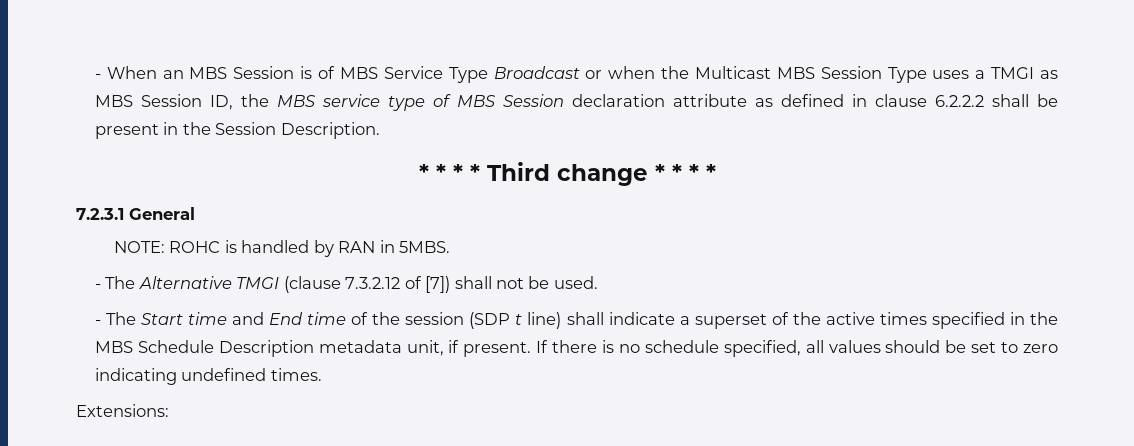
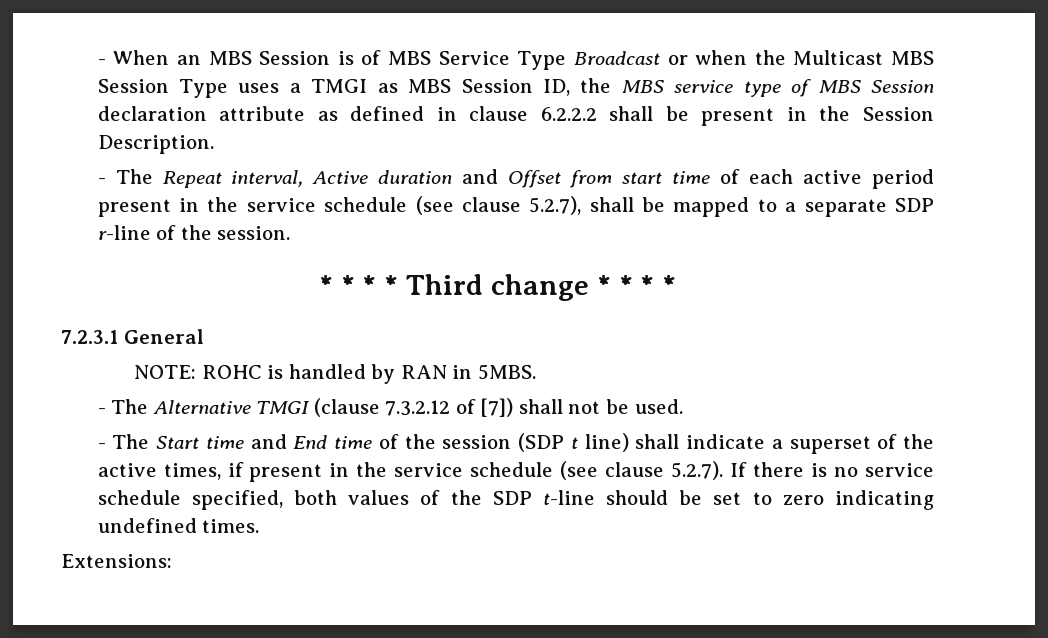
(380, 130) none -> [97,169,935,189] [97,196,935,217] [97,225,291,240] // - The Repeat interval, Active duration and Offset from start time of each active period present in the service schedule (see clause 5.2.7), shall be mapped to a separate SDP r-line of the session.
[879,312,1059,329] [94,340,532,357] times specified in the MBS Schedule Description metadata unit, if present. -> [163,461,724,482] times, if present in the service schedule (see clause 5.2.7).
(640, 348) none -> [865,463,935,477] service
[805,340,881,353] all values -> [293,490,595,505] both values of the SDP t-line

